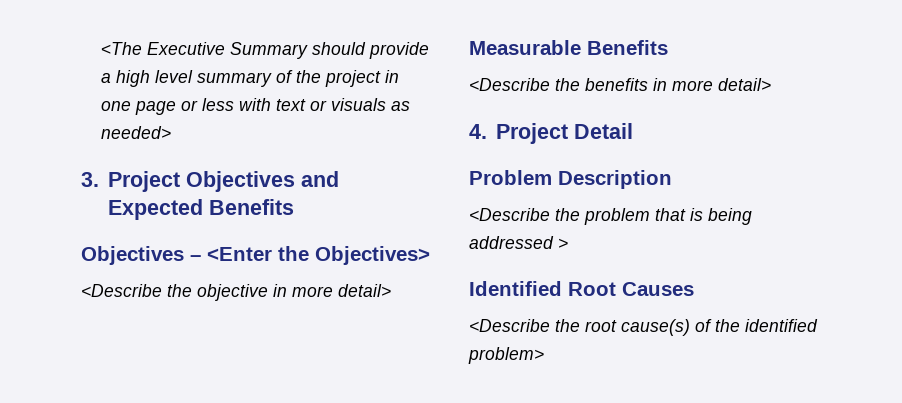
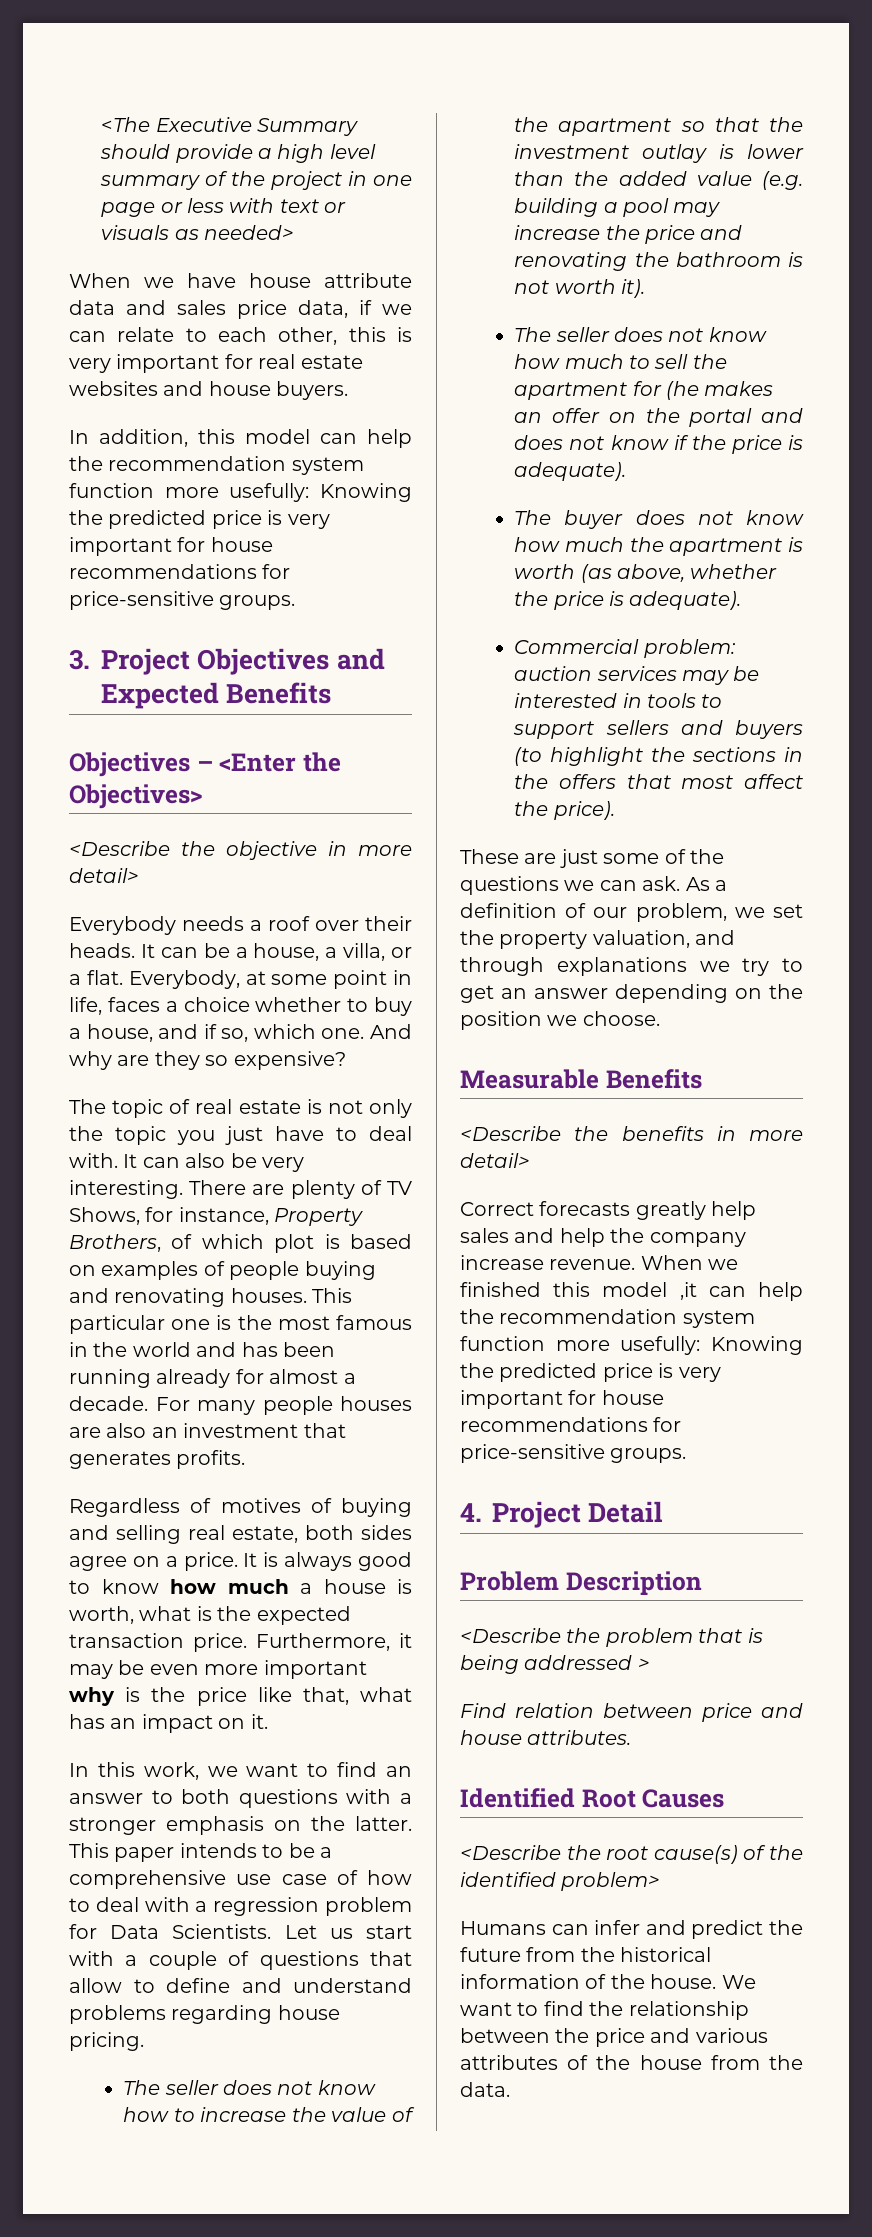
(171, 132) none -> [69,273,412,288] [69,300,412,319] [69,327,412,345] [69,354,363,373] [69,381,349,400] [69,429,412,448] [69,456,364,475] [69,483,413,502] [69,510,330,529] [69,537,273,556] [69,564,291,579] [69,591,296,610] // When we have house attribute data and sales price data, if we can relate to each other, this is very important for real estate websites and house buyers. // In addition, this model can help the recommendation system function more usefully: Knowing the predicted price is very important for house recommendations for price-sensitive groups.
(391, 290) none -> [69,916,412,935] [69,943,412,961] [69,970,412,989] [69,997,412,1016] [69,1024,412,1042] [69,1051,346,1070] [69,1099,412,1118] [69,1126,412,1145] [69,1153,304,1172] [69,1180,412,1199] [69,1207,364,1226] [69,1234,412,1253] [69,1261,376,1280] [69,1288,353,1307] [69,1315,412,1334] [69,1342,335,1357] [69,1369,356,1388] [69,1396,412,1415] [69,1423,346,1438] [69,1450,246,1469] [69,1498,412,1517] [69,1525,412,1544] [69,1552,412,1571] [69,1579,412,1594] [69,1606,351,1625] [69,1633,412,1652] [69,1660,367,1679] [69,1687,413,1706] [69,1714,268,1733] [69,1762,412,1780] [69,1789,412,1808] [69,1816,412,1835] [69,1843,332,1862] [69,1870,412,1889] [69,1897,412,1916] [69,1924,412,1939] [69,1951,412,1970] [69,1978,412,1993] [69,2005,340,2024] [69,2032,144,2051] [123,2080,376,2095] [123,2107,416,2122] [514,117,803,136] [514,144,804,163] [514,171,803,190] [514,198,721,217] [514,225,743,244] [514,252,803,271] [514,279,646,298] [514,327,767,342] [514,354,727,369] [514,381,774,400] [514,408,803,427] [514,435,803,454] [514,462,627,481] [514,510,804,529] [514,537,803,556] [514,564,778,583] [514,591,742,610] [514,639,736,658] [514,666,760,685] [514,693,723,708] [513,720,803,739] [514,747,803,766] [514,774,803,789] [514,801,615,820] [460,849,724,868] [460,876,727,895] [460,903,803,922] [460,930,736,949] [460,957,803,976] [460,984,803,1003] [460,1011,660,1030] // Everybody needs a roof over their heads. It can be a house, a villa, or a flat. Everybody, at some point in life, faces a choice whether to buy a house, and if so, which one. And why are they so expensive? // The topic of real estate is not only the topic you just have to deal with. It can also be very interesting. There are plenty of TV Shows, for instance, Property Brothers, of which plot is based on examples of people buying and renovating houses. This particular one is the most famous in the world and has been running already for almost a decade. For many people houses are also an investment that generates profits. // Regardless of motives of buying and selling real estate, both sides agree on a price. It is always good to know how much a house is worth, what is the expected transaction price. Furthermore, it may be even more important why is the price like that, what has an impact on it. // In this work, we want to find an answer to both questions with a stronger emphasis on the latter. This paper intends to be a comprehensive use case of how to deal with a regression problem for Data Scientists. Let us start with a couple of questions that allow to define and understand problems regarding house pricing. // The seller does not know how to increase the value of the apartment so that the investment outlay is lower than the added value (e.g. building a pool may increase the price and renovating the bathroom is not worth it). // The seller does not know how much to sell the apartment for (he makes an offer on the portal and does not know if the price is adequate). // The buyer does not know how much the apartment is worth (as above, whether the price is adequate). // Commercial problem: auction services may be interested in tools to support sellers and buyers (to highlight the sections in the offers that most affect the price). // These are just some of the questions we can ask. As a definition of our problem, we set the property valuation, and through explanations we try to get an answer depending on the position we choose.
(771, 84) none -> [460,1201,757,1220] [460,1228,746,1247] [460,1255,739,1270] [460,1282,803,1301] [460,1309,755,1328] [460,1336,803,1355] [460,1363,721,1382] [460,1390,664,1409] [460,1417,682,1432] [460,1444,687,1463] // Correct forecasts greatly help sales and help the company increase revenue. When we finished this model ,it can help the recommendation system function more usefully: Knowing the predicted price is very important for house recommendations for price-sensitive groups.
(568, 243) none -> [460,1703,803,1722] [460,1730,632,1745] // Find relation between price and house attributes.
(544, 355) none -> [460,1920,803,1939] [460,1947,712,1962] [460,1974,756,1989] [460,2001,749,2020] [460,2028,768,2047] [460,2055,803,2070] [460,2082,510,2097] // Humans can infer and predict the future from the historical information of the house. We want to find the relationship between the price and various attributes of the house from the data.

